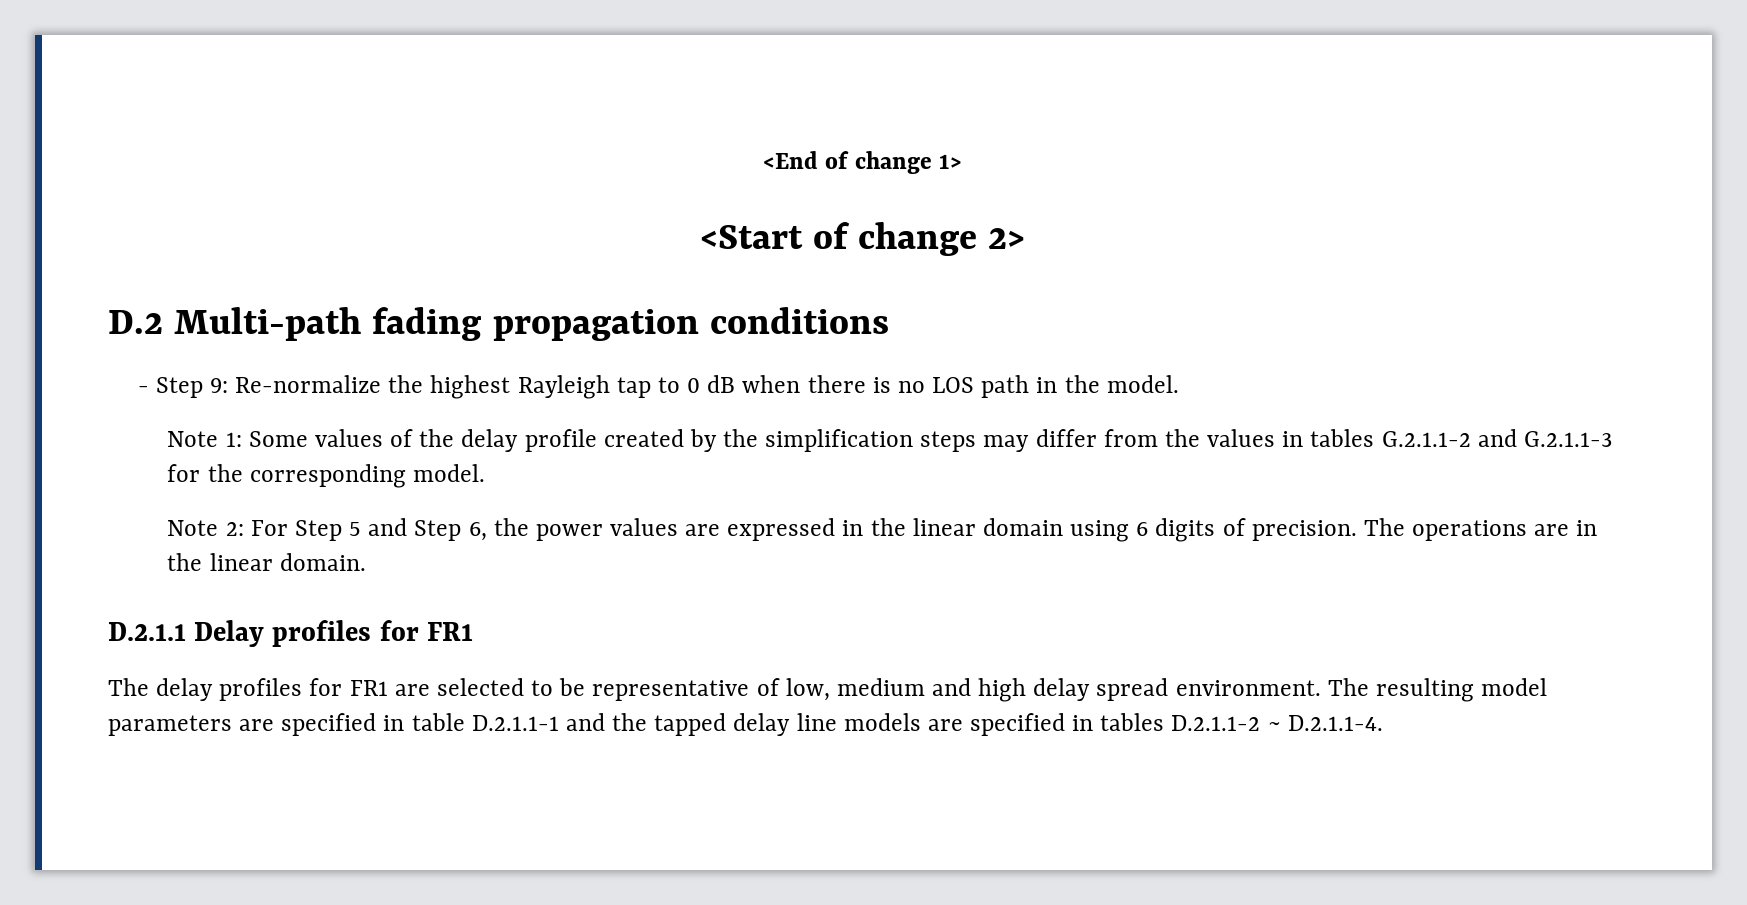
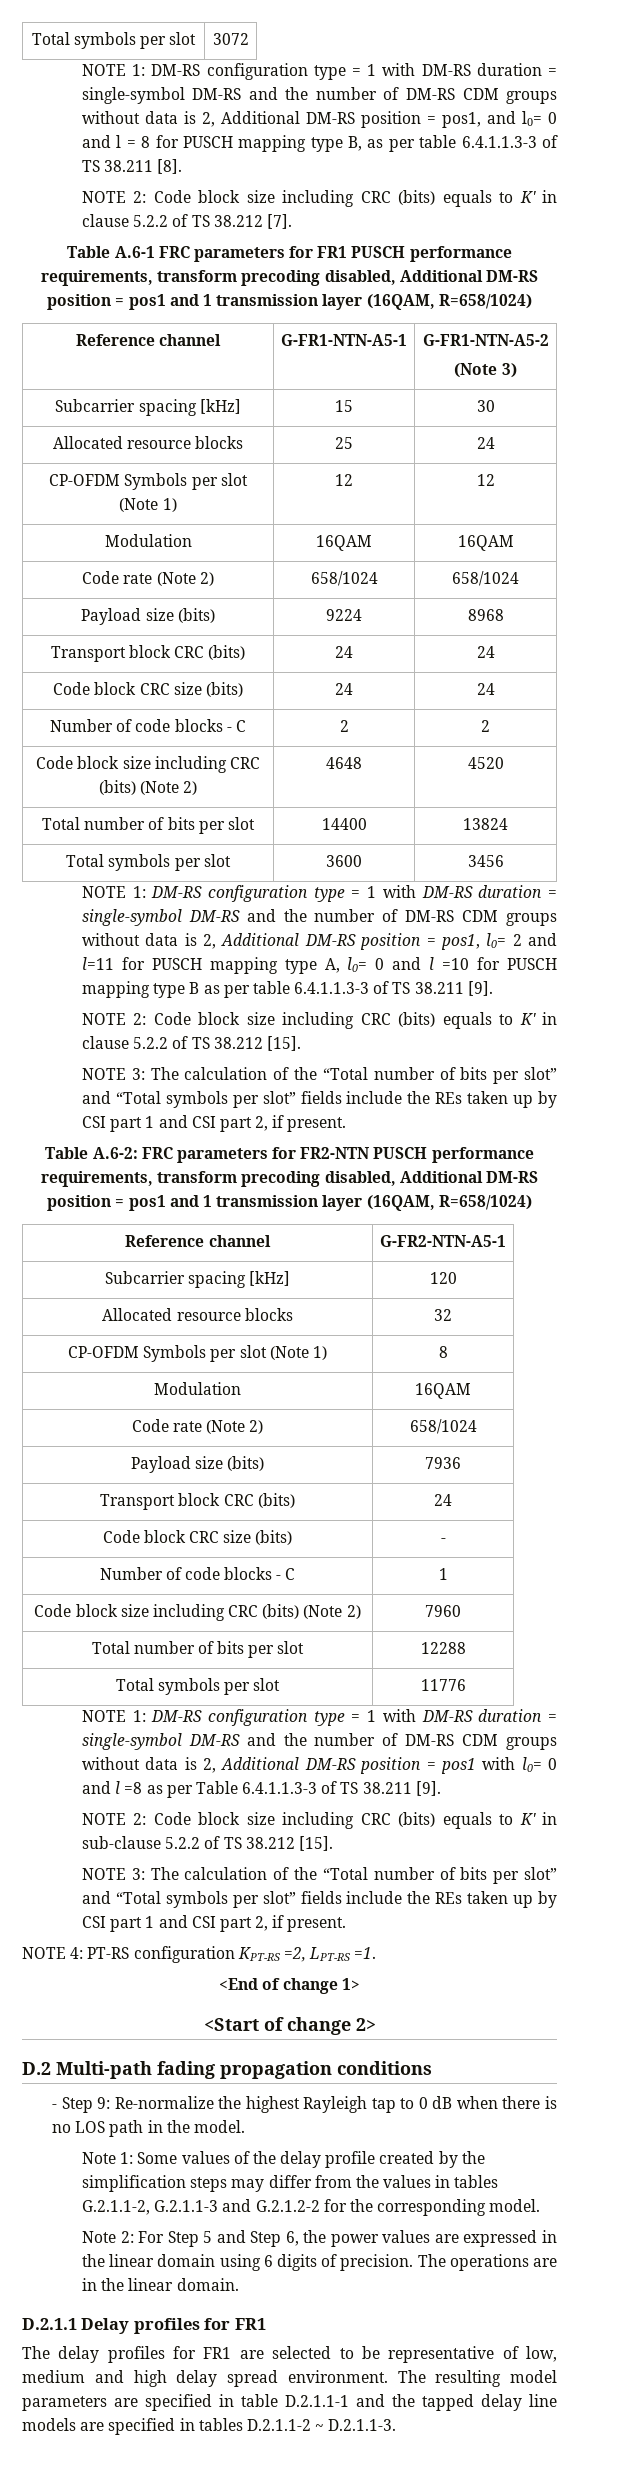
(763, 160) none -> [31,32,197,49] [212,33,249,45] [81,63,558,80] [81,87,557,104] [81,111,557,128] [81,135,558,152] [81,159,183,174] [81,190,557,207] [81,214,292,229] [67,246,512,262] [41,270,538,286] [47,294,532,310] [75,334,222,346] [281,334,407,346] [422,334,549,346] [454,363,517,378] [55,399,241,416] [335,400,353,412] [476,400,495,412] [52,436,244,449] [335,437,353,449] [476,437,495,449] [49,473,248,490] [119,498,177,512] [335,474,353,486] [476,474,495,486] [104,534,192,547] [316,535,372,551] [457,535,514,551] [82,571,214,586] [310,571,378,586] [452,571,519,586] [81,608,215,625] [326,609,362,621] [467,609,504,621] [50,645,246,662] [335,646,353,658] [476,646,495,658] [53,682,243,697] [335,683,353,695] [476,683,495,695] [50,719,246,732] [339,720,349,732] [481,720,490,732] [36,756,260,773] [98,780,198,795] [326,757,362,769] [467,757,504,769] [42,817,255,834] [321,818,367,830] [463,818,508,830] [66,854,231,871] [326,855,362,867] [467,855,504,867] [81,885,558,902] [81,909,557,926] [81,933,558,950] [81,957,557,974] [81,981,493,998] [81,1012,557,1029] [81,1036,301,1051] [81,1067,557,1084] [81,1091,558,1108] [81,1115,347,1132] [45,1147,534,1163] [41,1171,538,1187] [47,1195,532,1211] [125,1235,271,1247] [380,1235,506,1247] [104,1271,291,1288] [429,1272,457,1284] [102,1308,293,1321] [434,1309,452,1321] [68,1345,327,1362] [438,1346,448,1358] [154,1382,241,1395] [415,1383,471,1399] [131,1419,264,1434] [409,1419,477,1434] [130,1456,265,1473] [425,1457,461,1469] [100,1493,295,1510] [434,1494,452,1506] [102,1530,293,1545] [440,1538,446,1543] [99,1567,296,1580] [438,1568,448,1580] [34,1604,361,1621] [425,1605,461,1617] [91,1641,305,1658] [420,1642,466,1654] [115,1678,281,1695] [420,1679,466,1691] [81,1709,558,1726] [81,1733,557,1750] [81,1757,558,1774] [81,1781,441,1798] [81,1812,557,1829] [81,1836,333,1851] [81,1867,557,1884] [81,1891,558,1908] [81,1915,347,1932] [22,1946,377,1963] Total symbols per slot | 3072 // NOTE 1: DM-RS configuration type = 1 with DM-RS duration = single-symbol DM-RS and the number of DM-RS CDM groups without data is 2, Additional DM-RS position = pos1, and l0= 0 and l = 8 for PUSCH mapping type B, as per table 6.4.1.1.3-3 of TS 38.211 [8]. // NOTE 2: Code block size including CRC (bits) equals to K' in clause 5.2.2 of TS 38.212 [7]. // Table A.6-1 FRC parameters for FR1 PUSCH performance requirements, transform precoding disabled, Additional DM-RS position = pos1 and 1 transmission layer (16QAM, R=658/1024) // Reference channel | G-FR1-NTN-A5-1 | G-FR1-NTN-A5-2 // (Note 3) // Subcarrier spacing [kHz] | 15 | 30 // Allocated resource blocks | 25 | 24 // CP-OFDM Symbols per slot (Note 1) | 12 | 12 // Modulation | 16QAM | 16QAM // Code rate (Note 2) | 658/1024 | 658/1024 // Payload size (bits) | 9224 | 8968 // Transport block CRC (bits) | 24 | 24 // Code block CRC size (bits) | 24 | 24 // Number of code blocks - C | 2 | 2 // Code block size including CRC (bits) (Note 2) | 4648 | 4520 // Total number of bits per slot | 14400 | 13824 // Total symbols per slot | 3600 | 3456 // NOTE 1: DM-RS configuration type = 1 with DM-RS duration = single-symbol DM-RS and the number of DM-RS CDM groups without data is 2, Additional DM-RS position = pos1, l0= 2 and l=11 for PUSCH mapping type A, l0= 0 and l =10 for PUSCH mapping type B as per table 6.4.1.1.3-3 of TS 38.211 [9]. // NOTE 2: Code block size including CRC (bits) equals to K' in clause 5.2.2 of TS 38.212 [15]. // NOTE 3: The calculation of the “Total number of bits per slot” and “Total symbols per slot” fields include the REs taken up by CSI part 1 and CSI part 2, if present. // Table A.6-2: FRC parameters for FR2-NTN PUSCH performance requirements, transform precoding disabled, Additional DM-RS position = pos1 and 1 transmission layer (16QAM, R=658/1024) // Reference channel | G-FR2-NTN-A5-1 // Subcarrier spacing [kHz] | 120 // Allocated resource blocks | 32 // CP-OFDM Symbols per slot (Note 1) | 8 // Modulation | 16QAM // Code rate (Note 2) | 658/1024 // Payload size (bits) | 7936 // Transport block CRC (bits) | 24 // Code block CRC size (bits) | - // Number of code blocks - C | 1 // Code block size including CRC (bits) (Note 2) | 7960 // Total number of bits per slot | 12288 // Total symbols per slot | 11776 // NOTE 1: DM-RS configuration type = 1 with DM-RS duration = single-symbol DM-RS and the number of DM-RS CDM groups without data is 2, Additional DM-RS position = pos1 with l0= 0 and l =8 as per Table 6.4.1.1.3-3 of TS 38.211 [9]. // NOTE 2: Code block size including CRC (bits) equals to K' in sub-clause 5.2.2 of TS 38.212 [15]. // NOTE 3: The calculation of the “Total number of bits per slot” and “Total symbols per slot” fields include the REs taken up by CSI part 1 and CSI part 2, if present. // NOTE 4: PT-RS configuration KPT-RS =2, LPT-RS =1. //
[1381,429,1612,447] G.2.1.1-2 and G.2.1.1-3 -> [81,2199,320,2215] G.2.1.1-2, G.2.1.1-3 and G.2.1.2-2
[1287,715,1383,731] D.2.1.1-4. -> [328,2419,397,2431] D.2.1.1-3.

